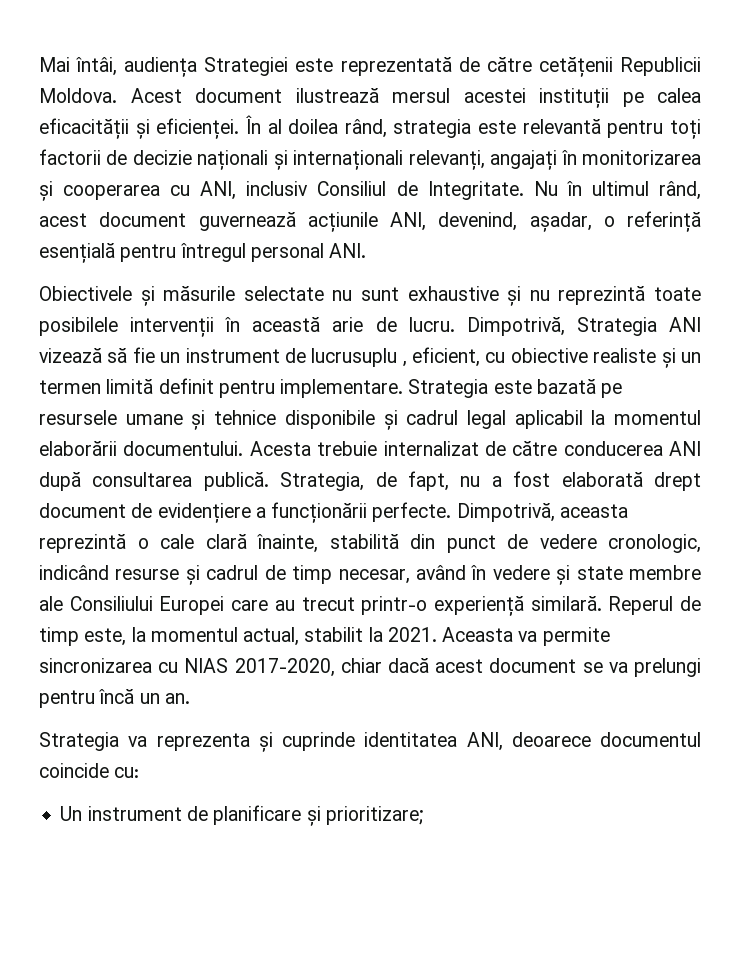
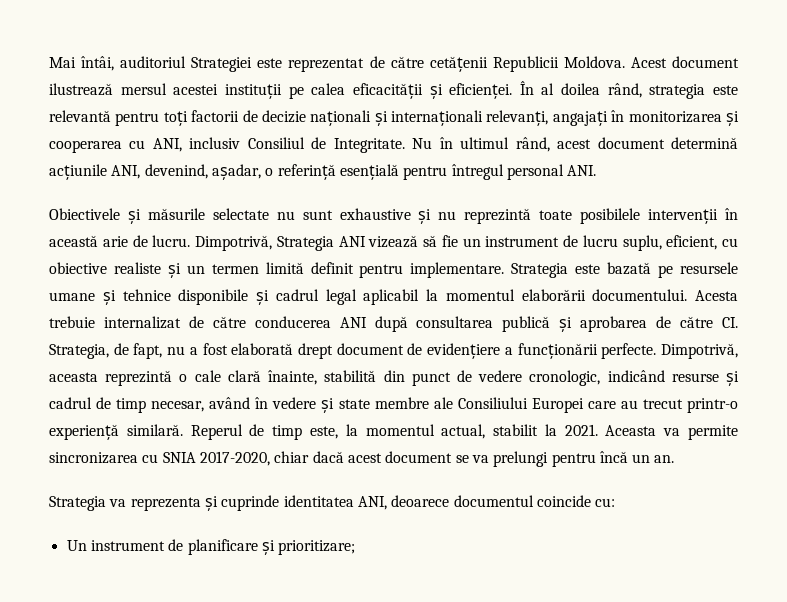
[124,57,198,77] audiența -> [120,56,187,68] auditoriul
[340,57,452,76] reprezentată -> [288,58,365,72] reprezentat
[198,212,296,231] guvernează -> [671,137,738,149] determină
[311,348,407,367] lucrusuplu , -> [582,235,662,251] lucru suplu,
[203,472,269,491] publică. -> [502,316,738,332] publică și aprobarea de către CI.
[184,658,229,673] NIAS -> [162,452,196,463] SNIA

